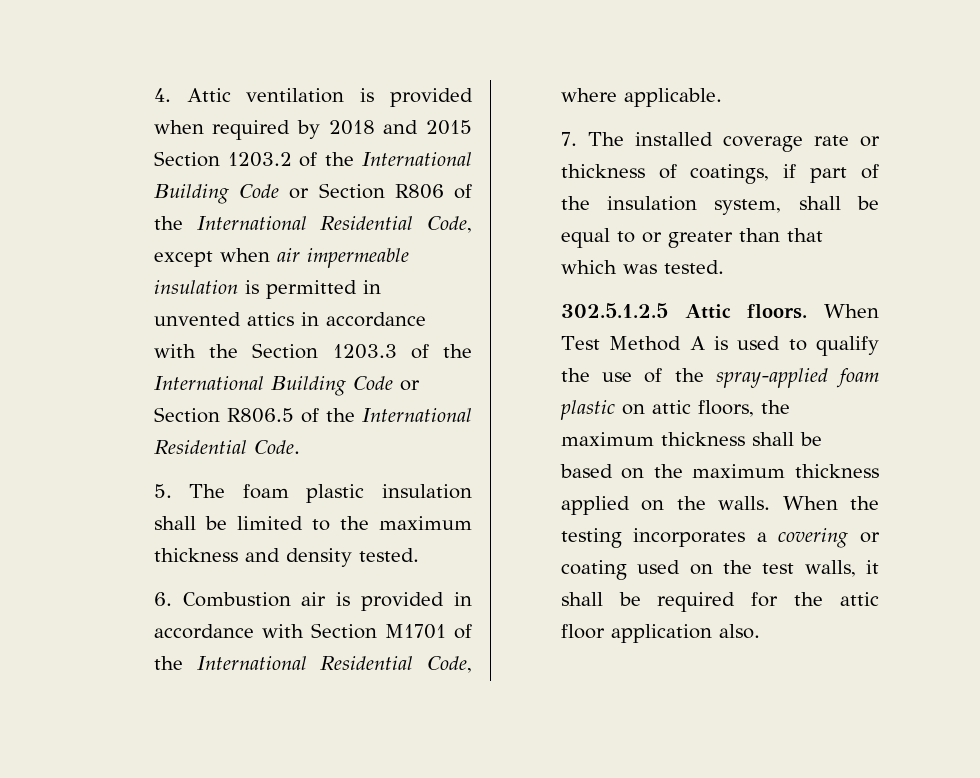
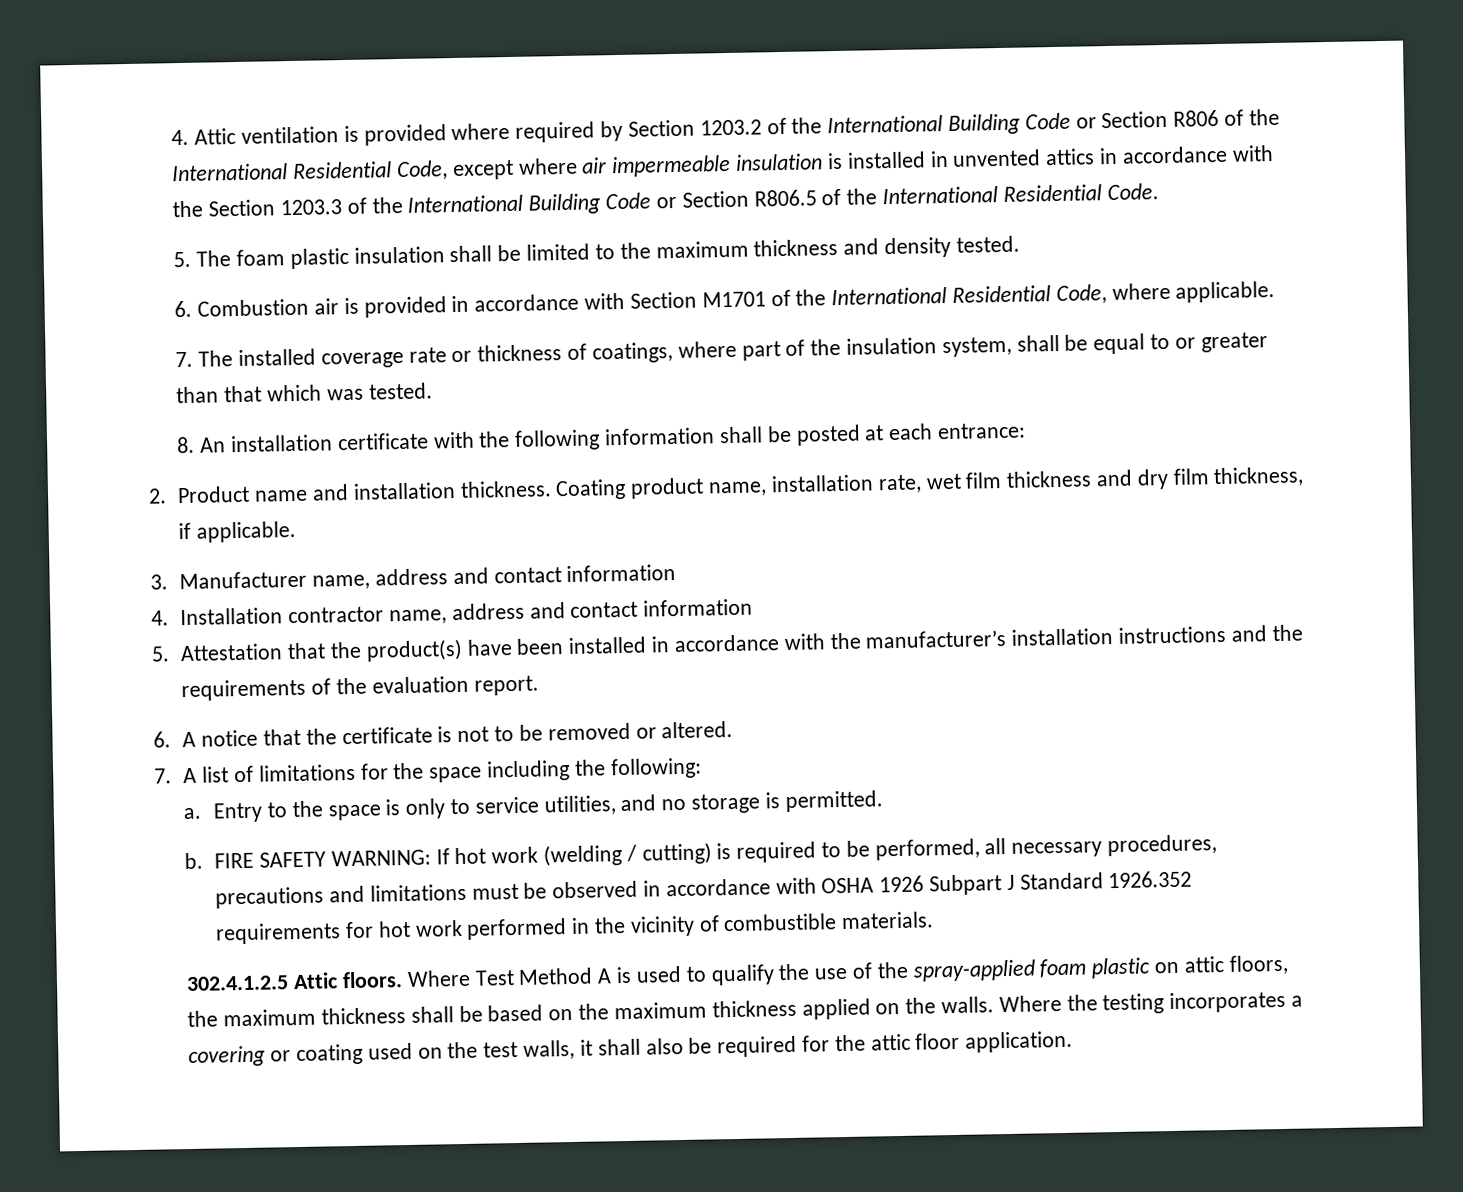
[153,120,204,134] when -> [451,122,511,141] where
[328,120,472,135] 2018 and 2015 -> (624, 131) none
[219,248,270,262] when -> [517,157,578,175] where
[265,280,357,299] permitted -> [846,151,926,169] installed
[783,164,797,178] if -> [677,340,737,358] where
[560,303,668,318] 302.5.1.2.5 -> [176,422,1026,454] [147,466,1305,504] [178,520,297,543] [149,564,677,590] [150,598,754,626] [150,624,1303,662] [181,675,539,702] [152,720,734,748] [153,757,702,784] [183,790,883,823] [184,834,1218,870] [215,870,1193,909] [215,911,935,945] [186,975,290,992] 8. An installation certificate with the following information shall be posted at each entrance: // 2. Product name and installation thickness. Coating product name, installation rate, wet film thickness and dry film thickness, if applicable. // 3. Manufacturer name, address and contact information // 4. Installation contractor name, address and contact information // 5. Attestation that the product(s) have been installed in accordance with the manufacturer’s installation instructions and the requirements of the evaluation report. // 6. A notice that the certificate is not to be removed or altered. // 7. A list of limitations for the space including the following: // a. Entry to the space is only to service utilities, and no storage is permitted. // b. FIRE SAFETY WARNING: If hot work (welding / cutting) is required to be performed, all necessary procedures, precautions and limitations must be observed in accordance with OSHA 1926 Subpart J Standard 1926.352 requirements for hot work performed in the vicinity of combustible materials. // 302.4.1.2.5
[824,304,879,318] When -> [406,969,471,988] Where
[782,496,838,510] When -> [998,995,1062,1013] Where
(603, 599) none -> [645,1037,684,1055] also
[610,624,760,643] application also. -> [965,1030,1074,1053] application.

